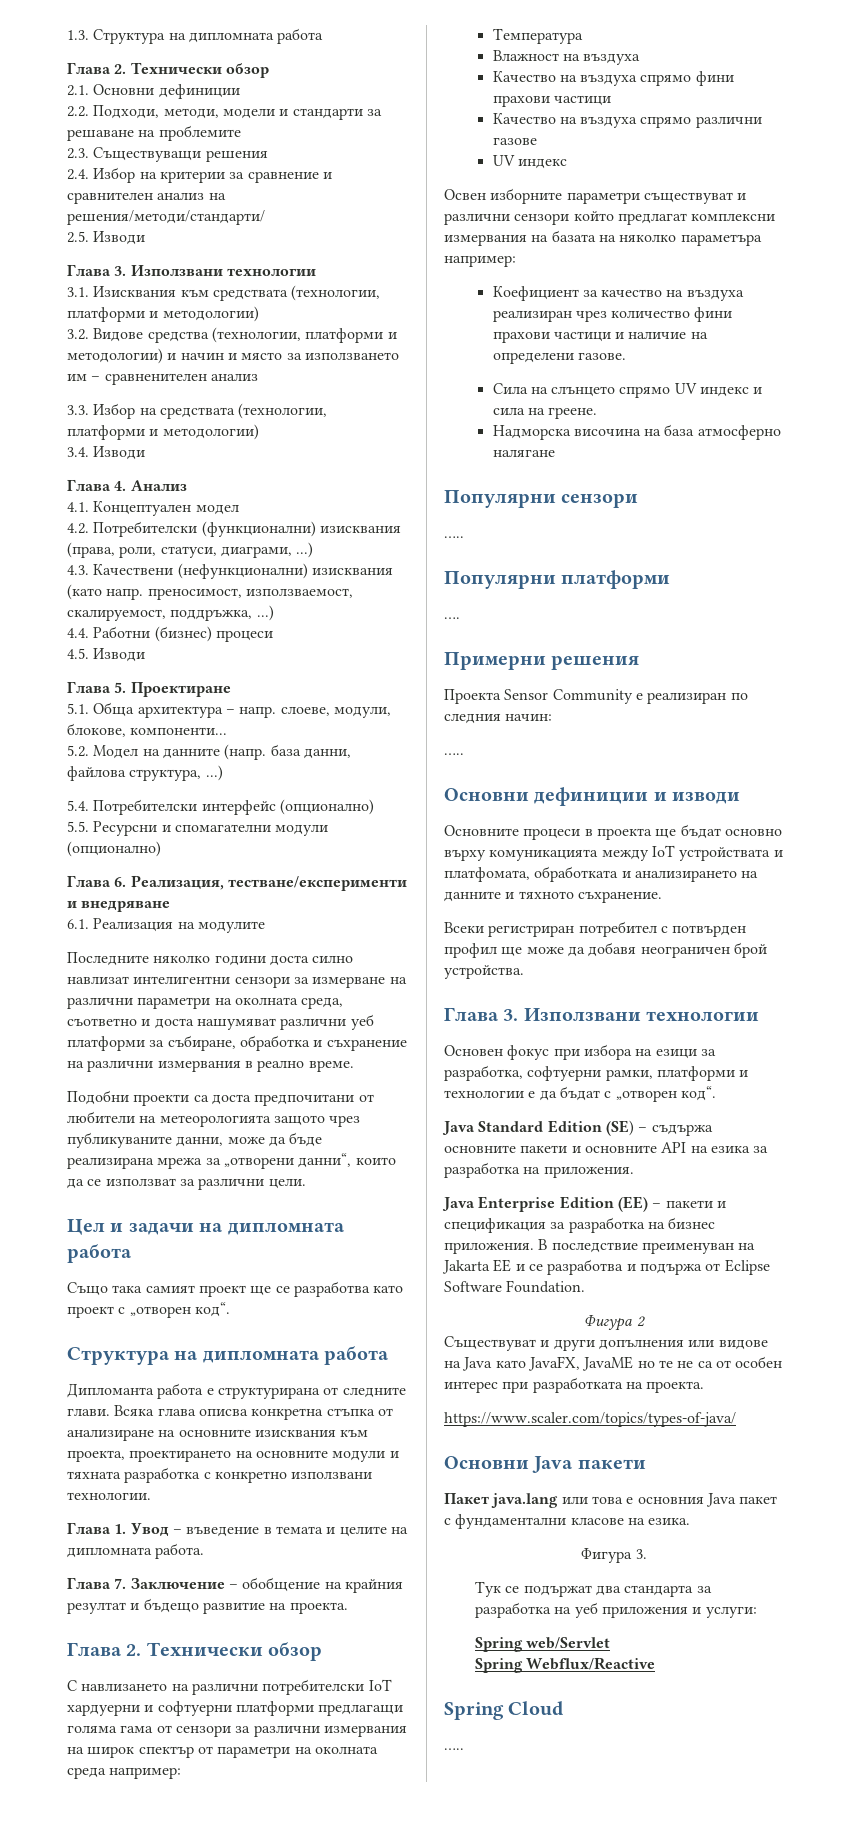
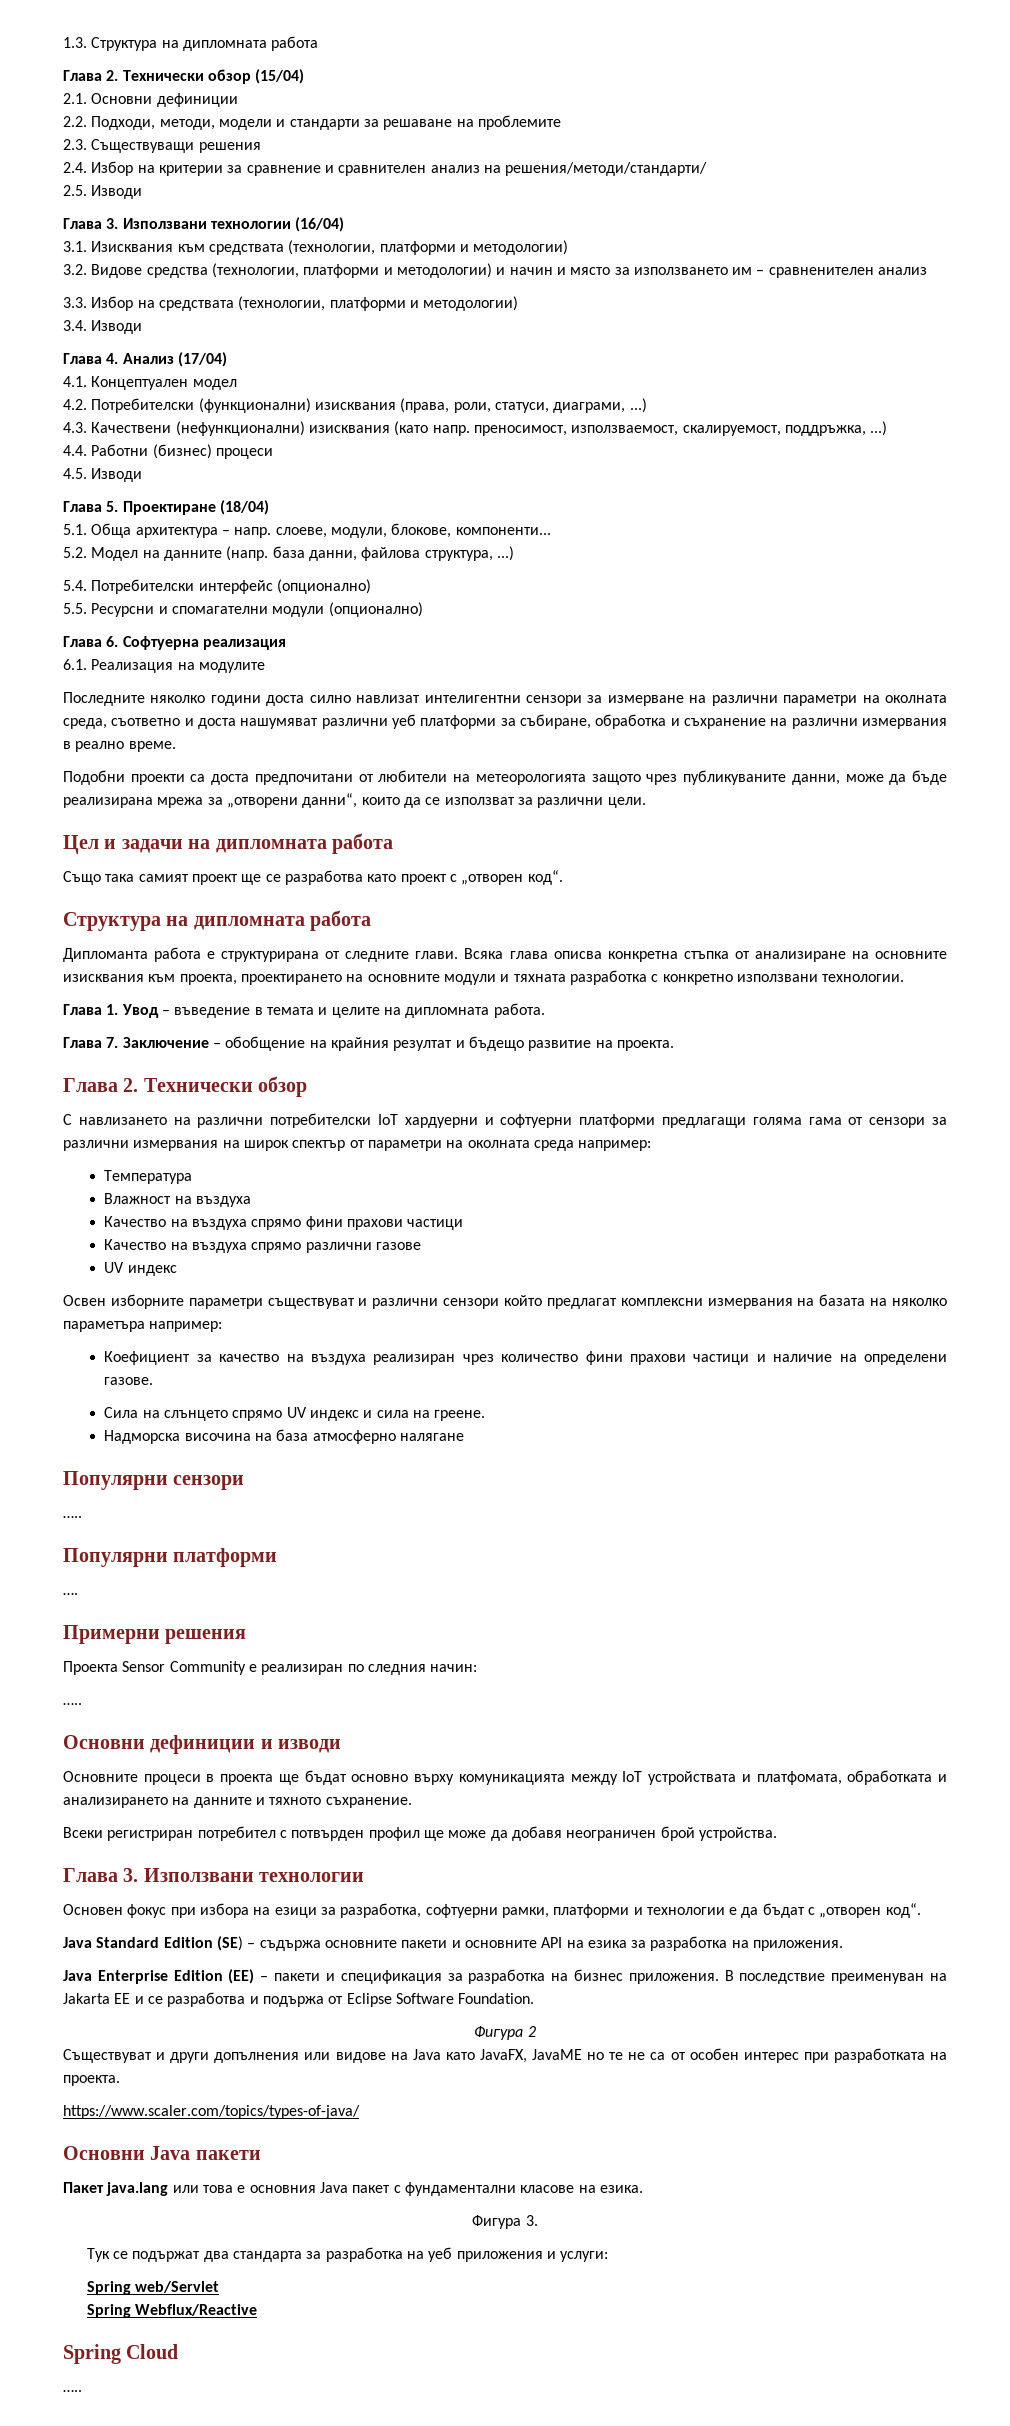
(269, 70) none -> [255,69,305,84] (15/04)
(316, 272) none -> [295,217,345,232] (16/04)
(187, 485) none -> [177,352,227,367] (17/04)
(231, 689) none -> [219,500,269,515] (18/04)
[130,875,407,891] [67,900,171,912] Реализация, тестване/експерименти и внедряване -> [122,636,286,650] Софтуерна реализация

